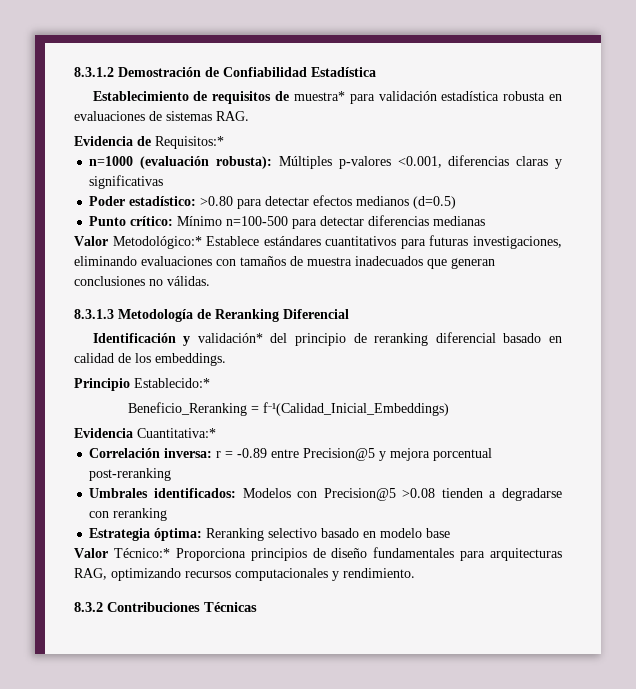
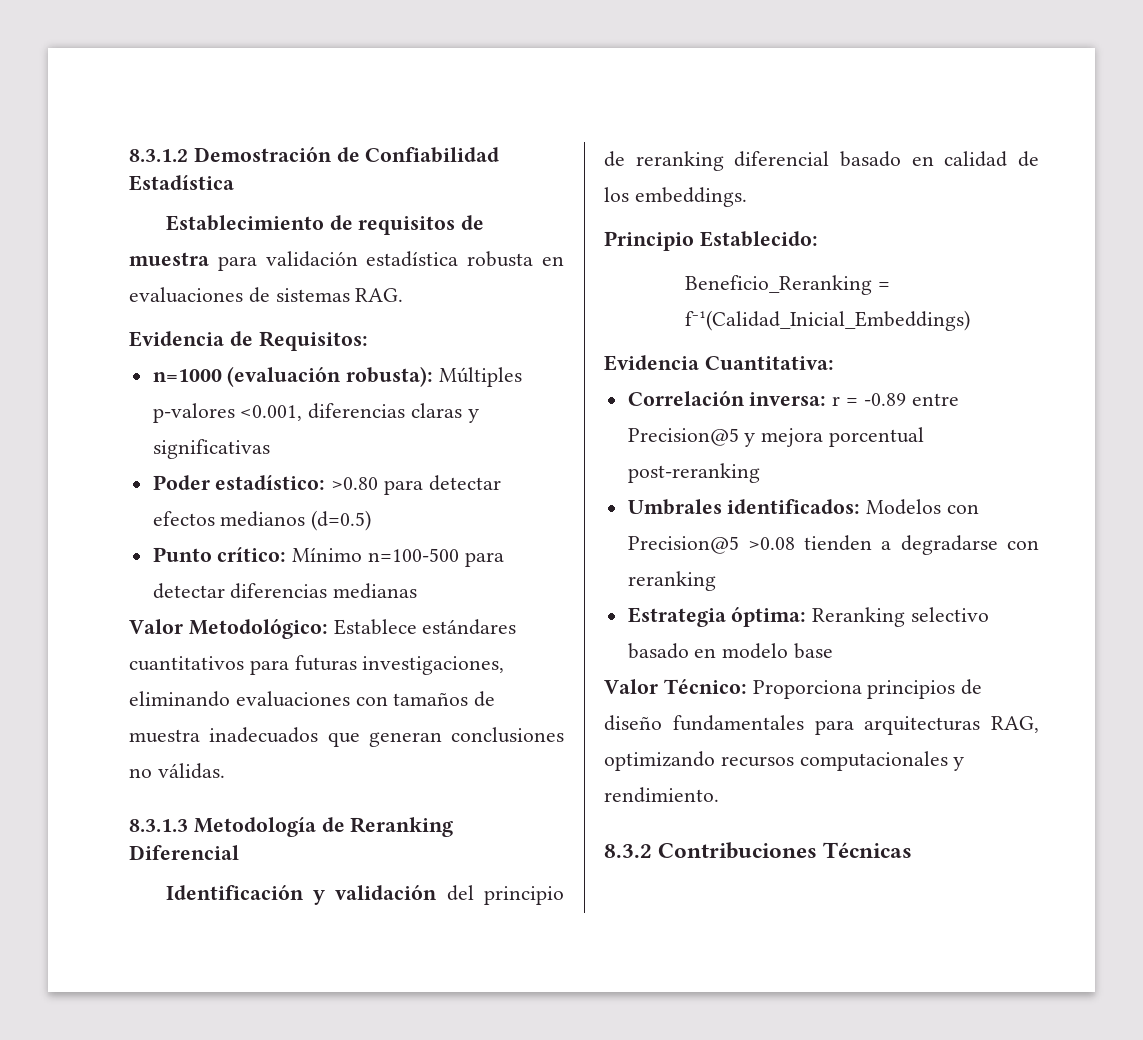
[293,91,345,101] muestra* -> [129,252,209,266] muestra
[155,136,224,149] Requisitos:* -> [258,331,368,351] Requisitos:
[112,236,202,249] Metodológico:* -> [188,619,328,639] Metodológico:
[197,333,263,343] validación* -> [335,885,438,900] validación
[134,378,210,388] Establecido:* -> [699,231,818,247] Establecido:
[137,428,216,438] Cuantitativa:* -> [704,356,834,370] Cuantitativa:
[113,548,170,558] Técnico:* -> [663,679,747,694] Técnico:

